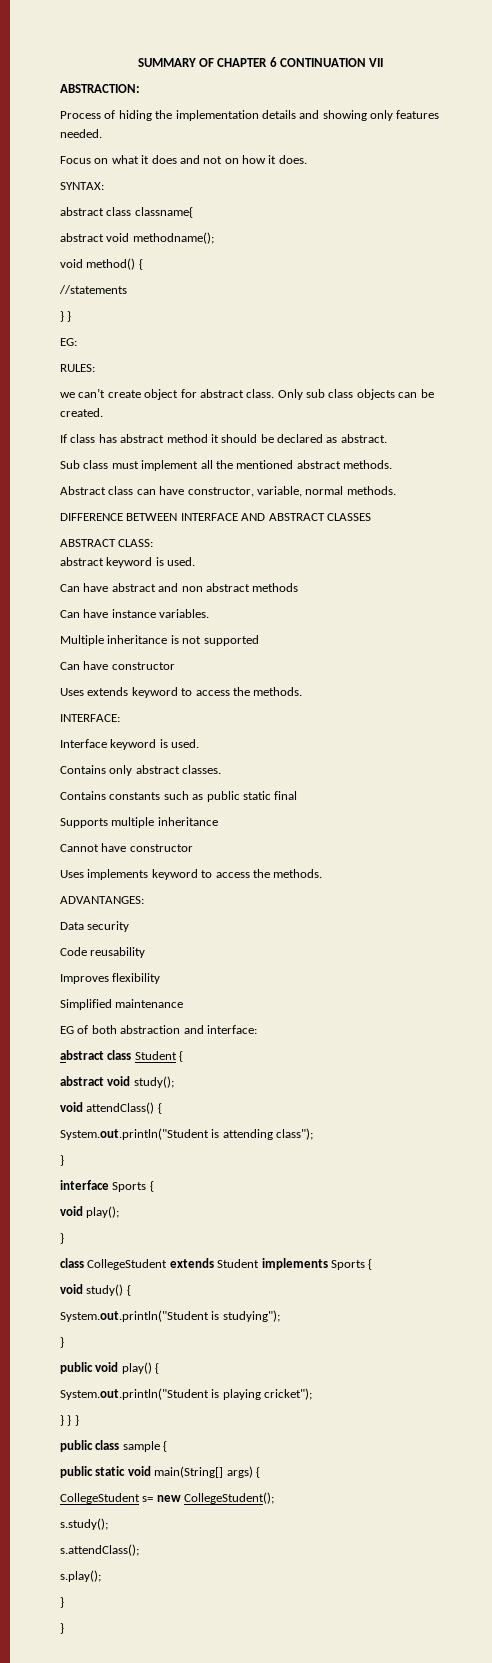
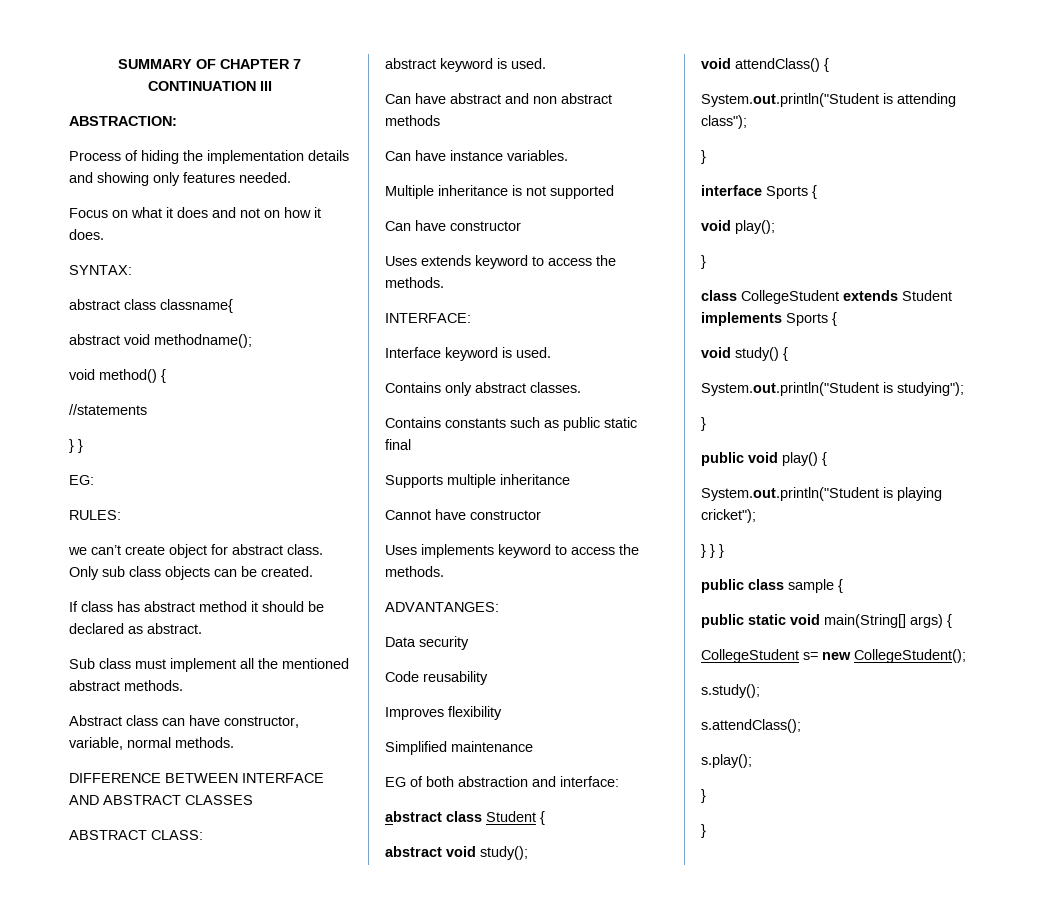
[269,57,384,67] 6 CONTINUATION VII -> [293,59,301,69] [147,81,272,91] 7 CONTINUATION III

